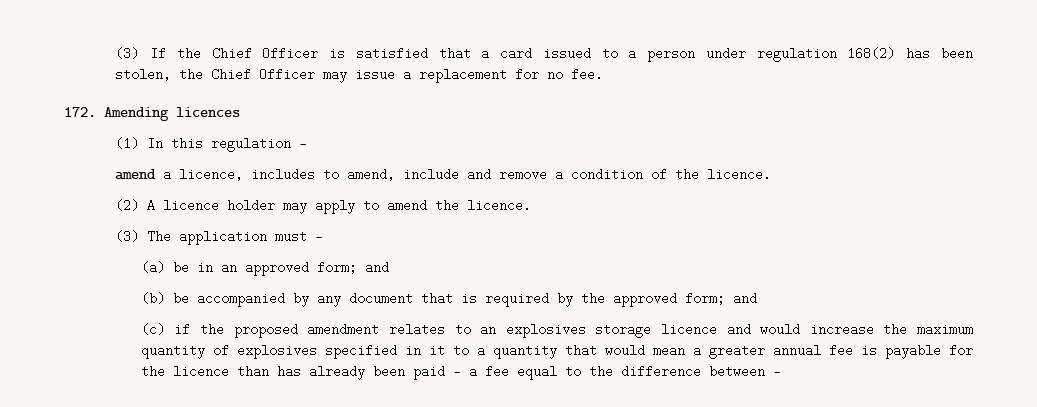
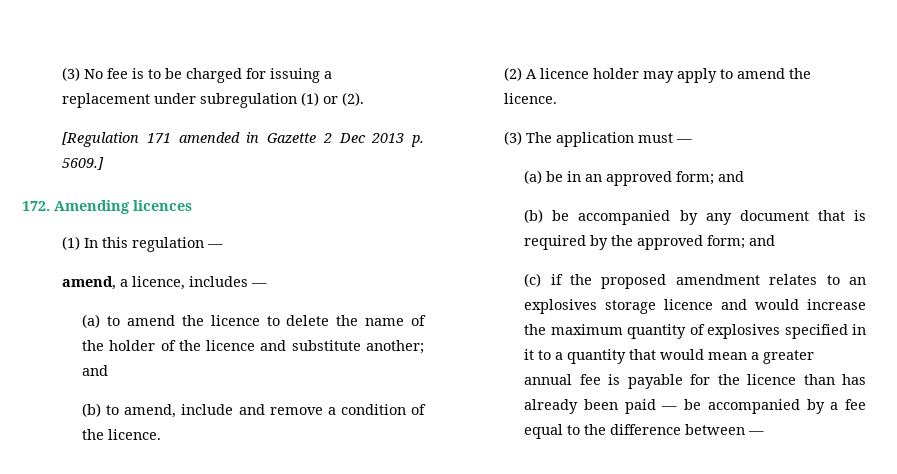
[115,47,973,62] [115,68,604,83] (3) If the Chief Officer is satisfied that a card issued to a person under regulation 168(2) has been stolen, the Chief Officer may issue a replacement for no fee. -> [62,67,333,83] [62,92,365,108] [62,132,424,147] [62,157,105,170] (3) No fee is to be charged for issuing a replacement under subregulation (1) or (2). // [Regulation 171 amended in Gazette 2 Dec 2013 p. 5609.]
[115,169,157,180] amend -> [62,276,117,290] amend,
(316, 174) none -> [251,283,268,287] [82,314,426,328] [82,340,424,354] [82,365,109,376] [82,403,102,417] — // (a) to amend the licence to delete the name of the holder of the licence and substitute another; and // (b)
(461, 374) none -> [684,399,825,414] be accompanied by

